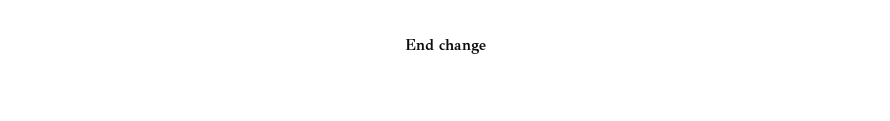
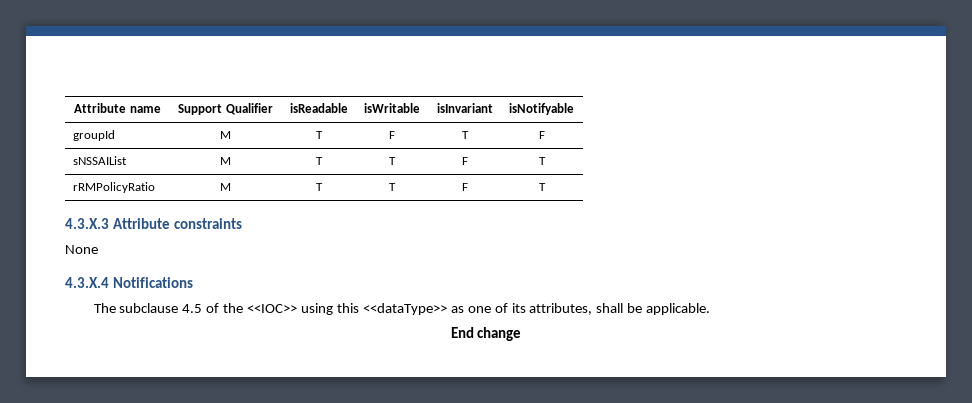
(404, 45) none -> [74,103,161,113] [178,103,273,115] [289,103,348,113] [364,103,420,113] [436,103,493,113] [509,103,574,115] [72,130,115,141] [220,131,231,139] [315,131,323,139] [389,131,395,139] [461,131,469,139] [538,131,545,139] [72,156,127,165] [220,157,231,165] [315,157,323,165] [389,157,396,165] [461,157,468,165] [538,157,546,165] [72,182,155,193] [220,183,231,191] [315,183,323,191] [389,183,396,191] [461,183,468,191] [538,183,546,191] [65,218,242,229] [65,245,98,254] [65,277,193,288] [93,303,711,315] Attribute name | Support Qualifier | isReadable | isWritable | isInvariant | isNotifyable // groupId | M | T | F | T | F // sNSSAIList | M | T | T | F | T // rRMPolicyRatio | M | T | T | F | T // 4.3.X.3 Attribute constraints // None // 4.3.X.4 Notifications // The subclause 4.5 of the <<IOC>> using this <<dataType>> as one of its attributes, shall be applicable. //

